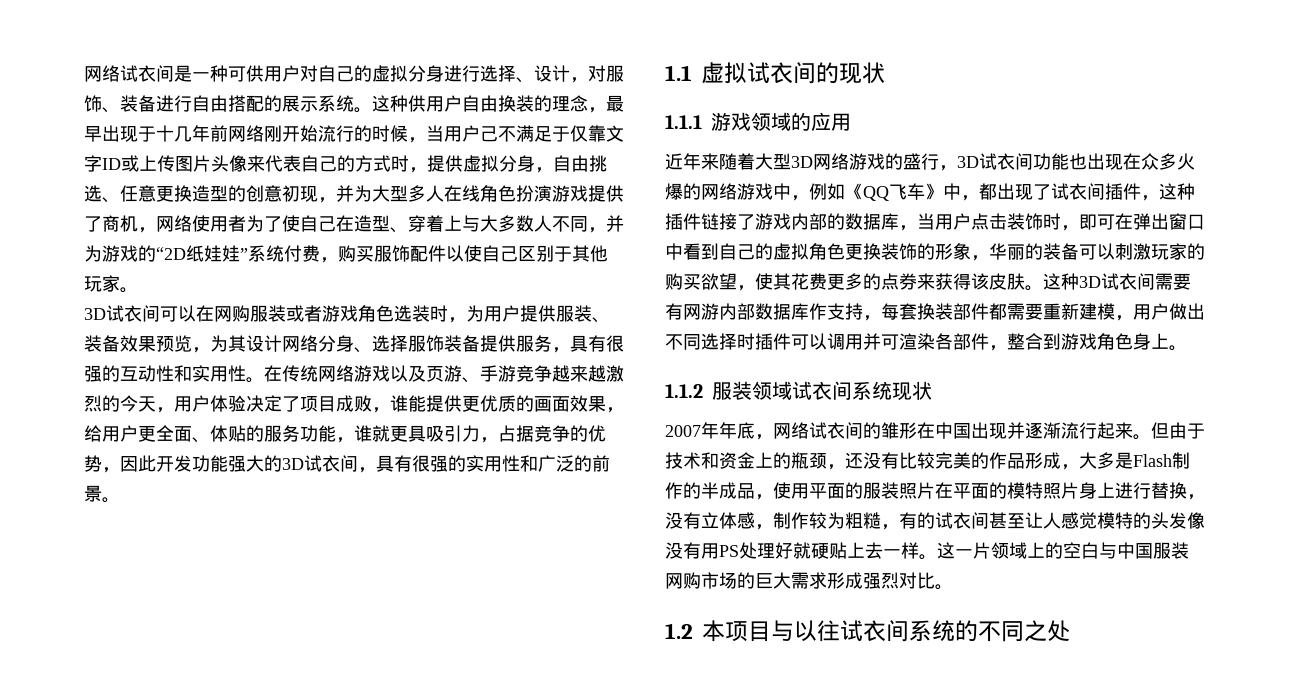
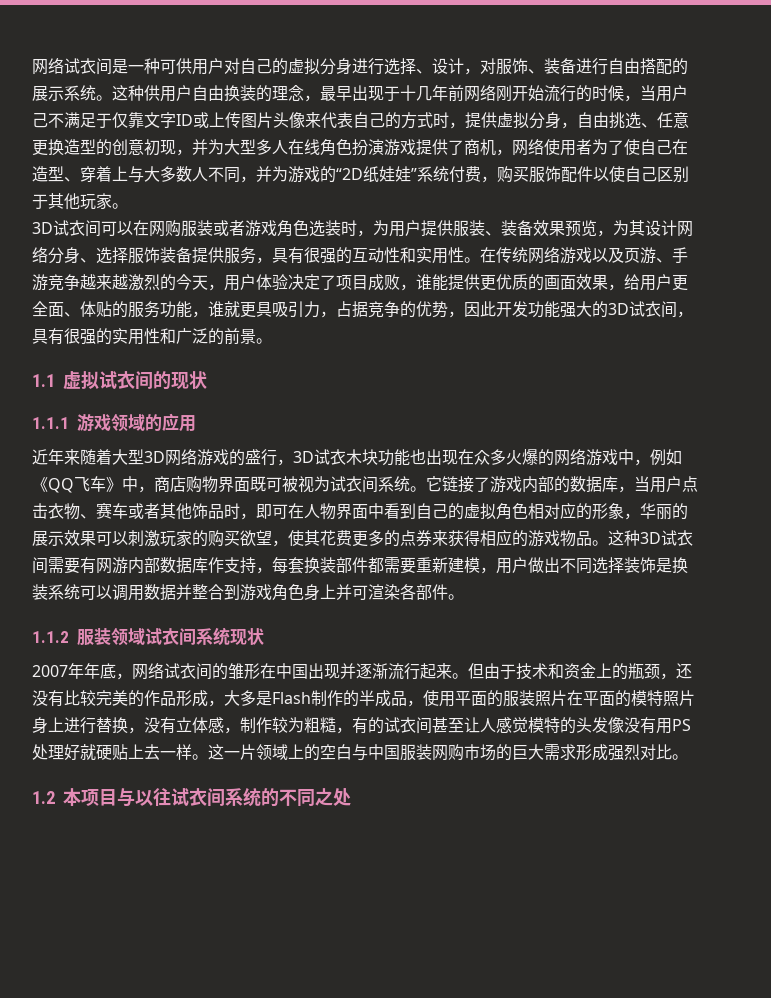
[1015,153,1033,170] 间 -> [346,449,378,465] 木块
[979,183,1195,201] [665,213,701,230] 都出现了试衣间插件，这种插件 -> [154,476,442,493] 商店购物界面既可被视为试衣间系统。它
[1007,213,1043,230] 装饰 -> [48,502,224,520] 衣物、赛车或者其他饰品
[1133,213,1205,230] 弹出窗口 -> [304,503,368,520] 人物界面
[845,243,917,260] 更换装饰 -> [528,502,576,519] 相对应
[1043,243,1079,260] 装备 -> [32,530,96,546] 展示效果
[971,273,1025,290] 该皮肤 -> [480,529,592,547] 相应的游戏物品
[737,333,1007,351] 时插件可以调用并可渲染各部件， -> [624,557,688,574] [32,584,192,601] 装饰是换装系统可以调用数据并
(1169, 341) none -> [336,584,448,600] 并可渲染各部件

